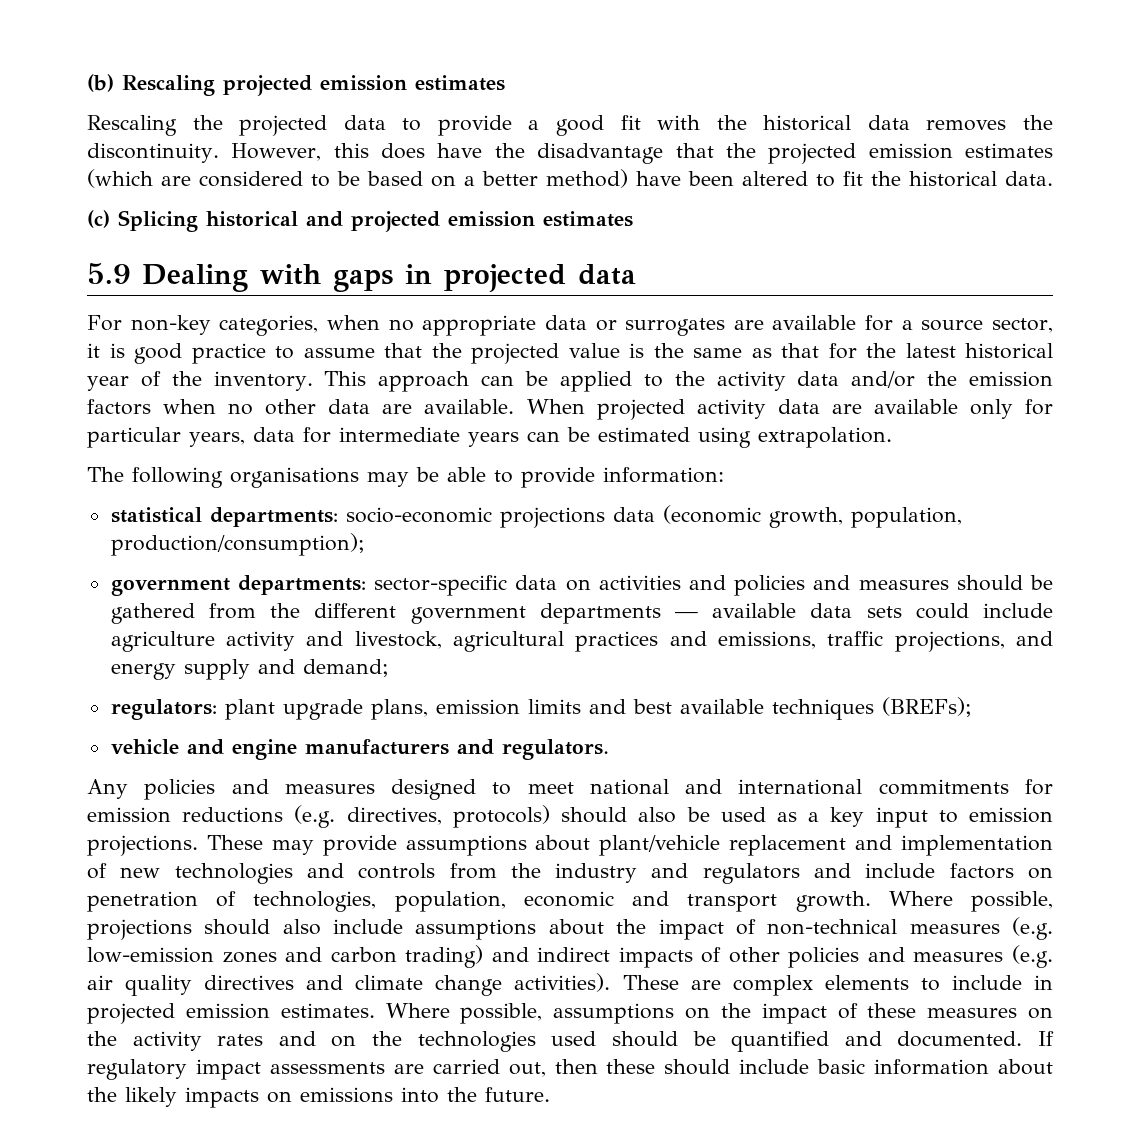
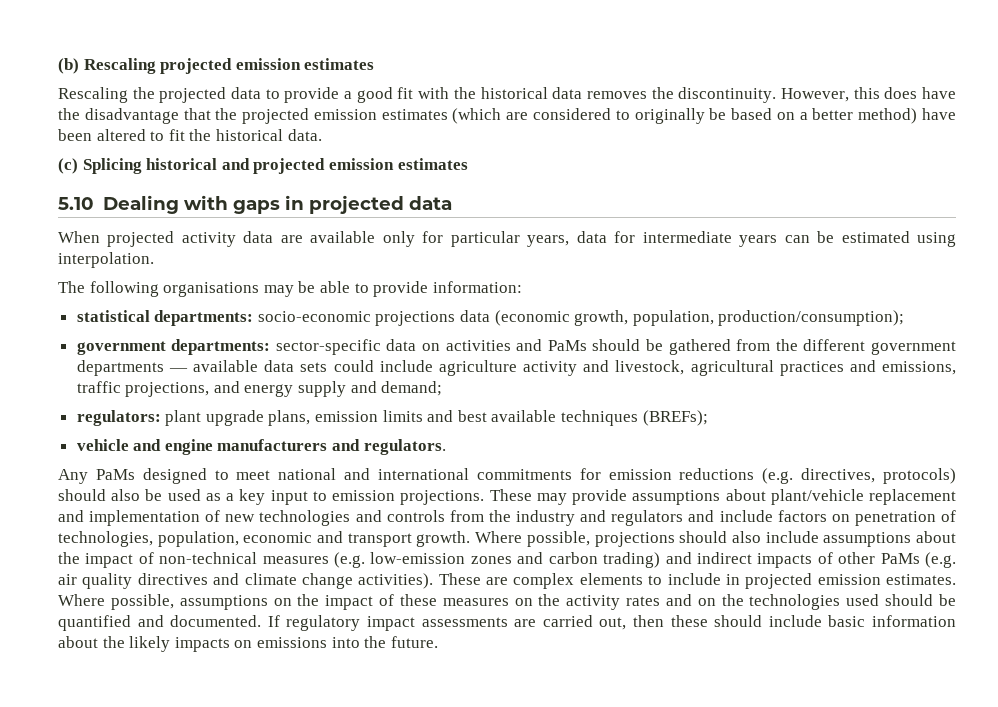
(330, 180) none -> [634,108,705,124] originally
[87,263,131,284] 5.9 -> [58,197,94,210] 5.10
[87,315,1054,336] [87,343,1053,364] [87,371,1053,392] [87,399,515,415] For non-key categories, when no appropriate data or surrogates are available for a source sector, it is good practice to assume that the projected value is the same as that for the latest historical year of the inventory. This approach can be applied to the activity data and/or the emission factors when no other data are available. -> (452, 203) none
[758,427,892,448] extrapolation. -> [58,252,154,268] interpolation.
[734,575,949,596] policies and measures -> [547,340,587,351] PaMs
[144,779,375,800] policies and measures -> [95,469,135,480] PaMs
[788,947,1004,968] policies and measures -> [880,553,920,564] PaMs

